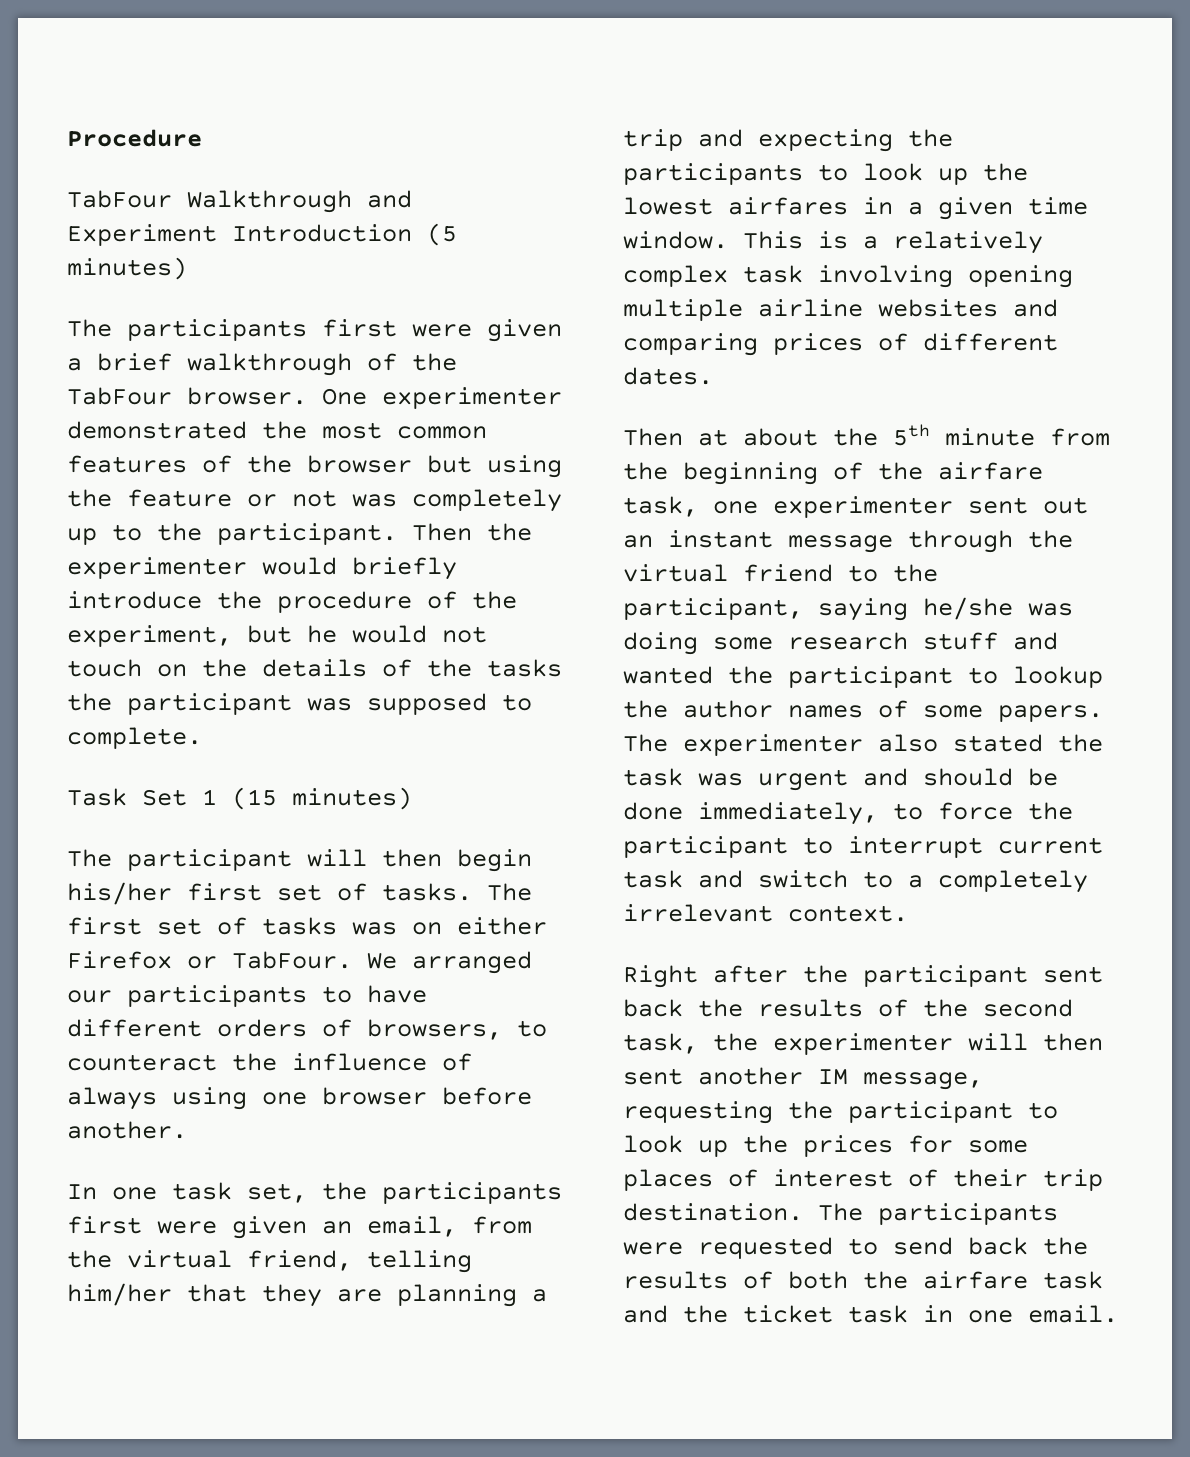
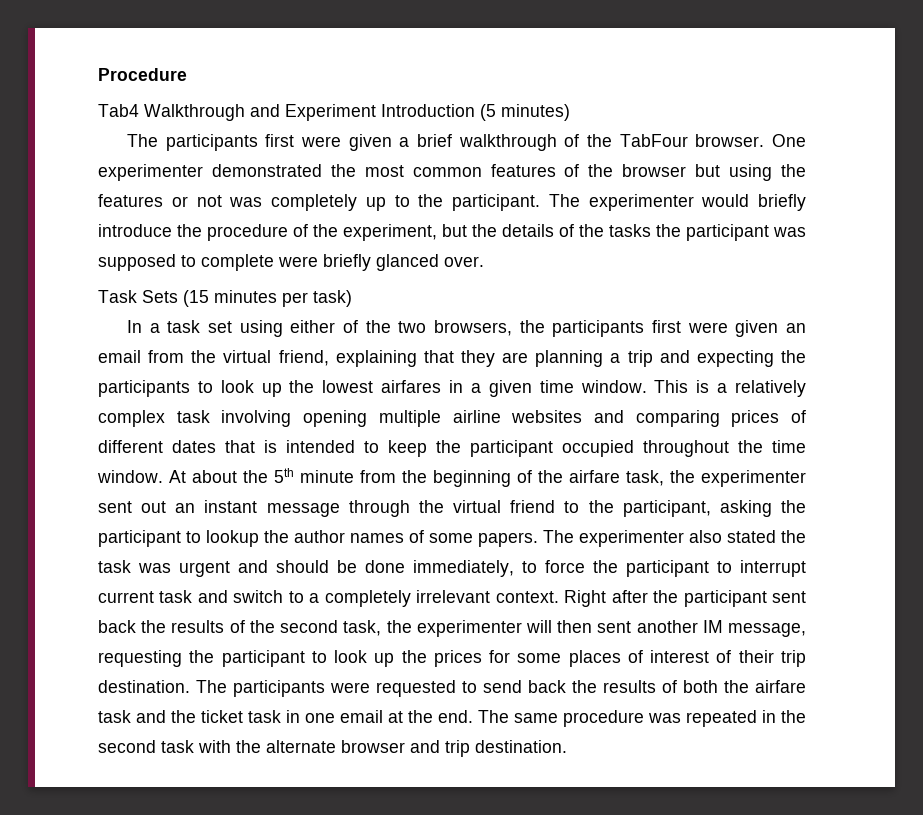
[67,190,172,208] TabFour -> [98,104,139,117] Tab4
[127,489,232,507] feature -> [98,194,163,207] features
[412,523,532,541] Then the -> [548,194,580,207] The
[307,625,487,643] [67,659,187,677] he would not touch on -> (467, 230) none
[67,727,202,749] [67,787,412,810] [67,849,532,872] [67,882,532,905] [67,917,547,935] [67,951,532,974] [67,985,427,1007] [67,1019,547,1040] [67,1053,472,1071] [67,1087,532,1110] [67,1121,187,1139] [67,1182,307,1203] complete. // Task Set 1 (15 minutes) // The participant will then begin his/her first set of tasks. The first set of tasks was on either Firefox or TabFour. We arranged our participants to have different orders of browsers, to counteract the influence of always using one browser before another. // In one task set, -> [201,254,484,271] [98,290,352,307] [127,320,513,337] complete were briefly glanced over. // Task Sets (15 minutes per task) // In a task set using either of the two browsers,
[367,1216,457,1237] email, -> [98,350,141,363] email
[367,1250,472,1273] [67,1283,172,1306] telling him/her -> [335,350,417,367] explaining
[623,367,713,385] [623,428,728,446] dates. // Then at -> [172,440,806,457] [97,470,186,483] dates that is intended to keep the participant occupied throughout the time window. At
[713,501,758,514] one -> [670,470,695,483] the
[818,597,1073,621] [623,632,1058,655] [623,666,713,684] saying he/she was doing some research stuff and wanted -> [719,500,772,517] asking
(908, 913) // -> (559, 597) none
[1028,1305,1118,1323] email. -> [340,710,806,727] [98,740,567,757] email at the end. The same procedure was repeated in the second task with the alternate browser and trip destination.

